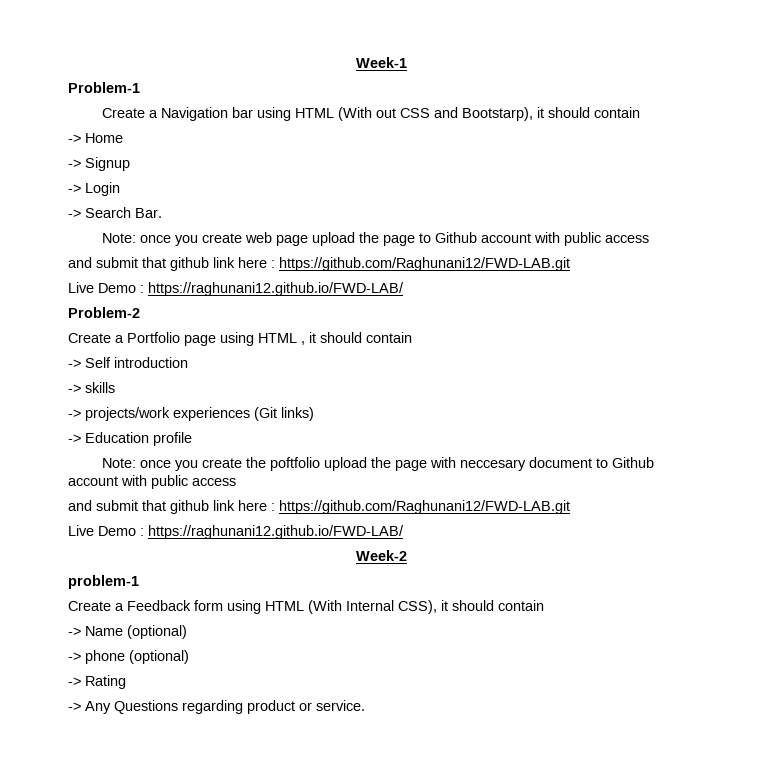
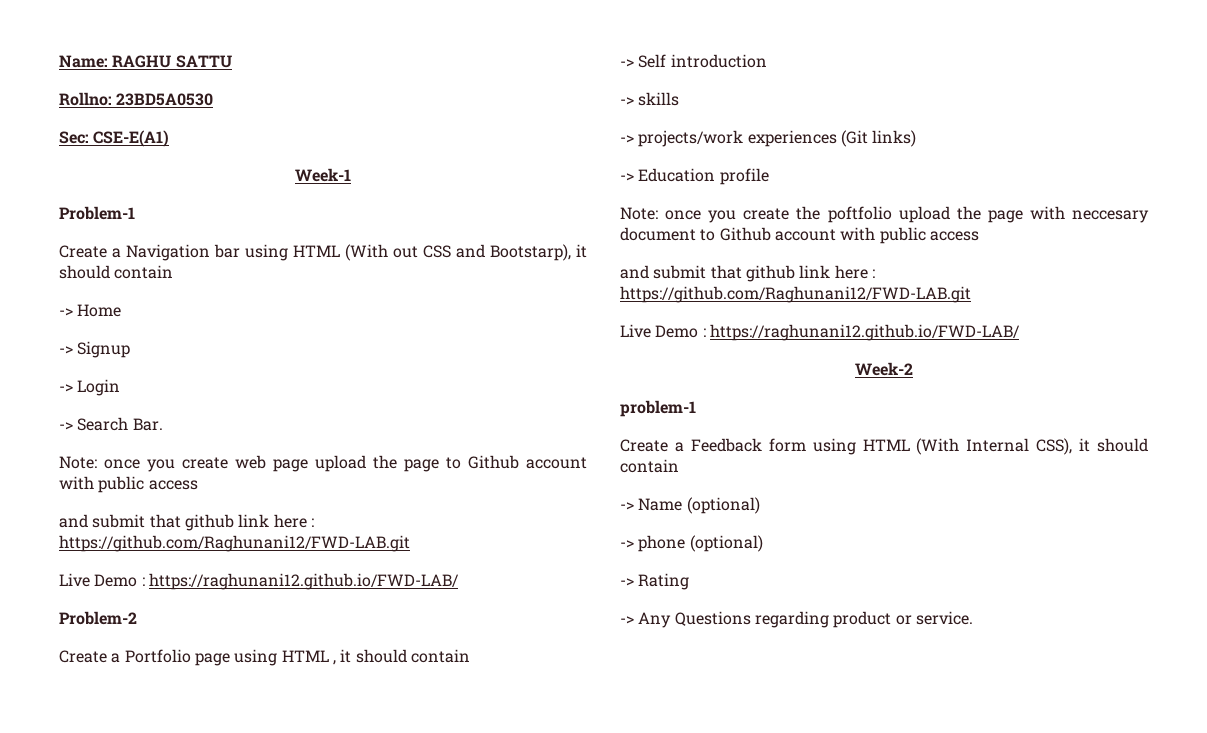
(356, 62) none -> [59,55,232,68] [59,92,214,106] [59,130,170,147] Name: RAGHU SATTU // Rollno: 23BD5A0530 // Sec: CSE-E(A1) //

